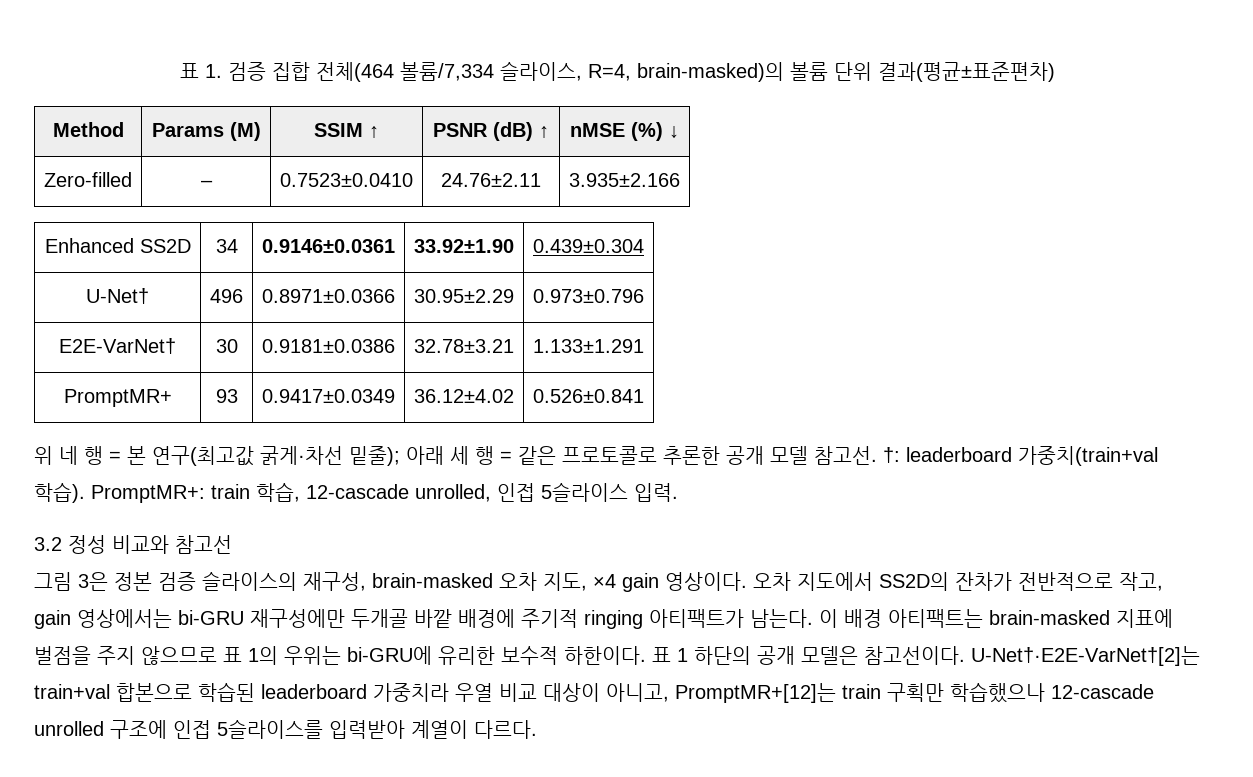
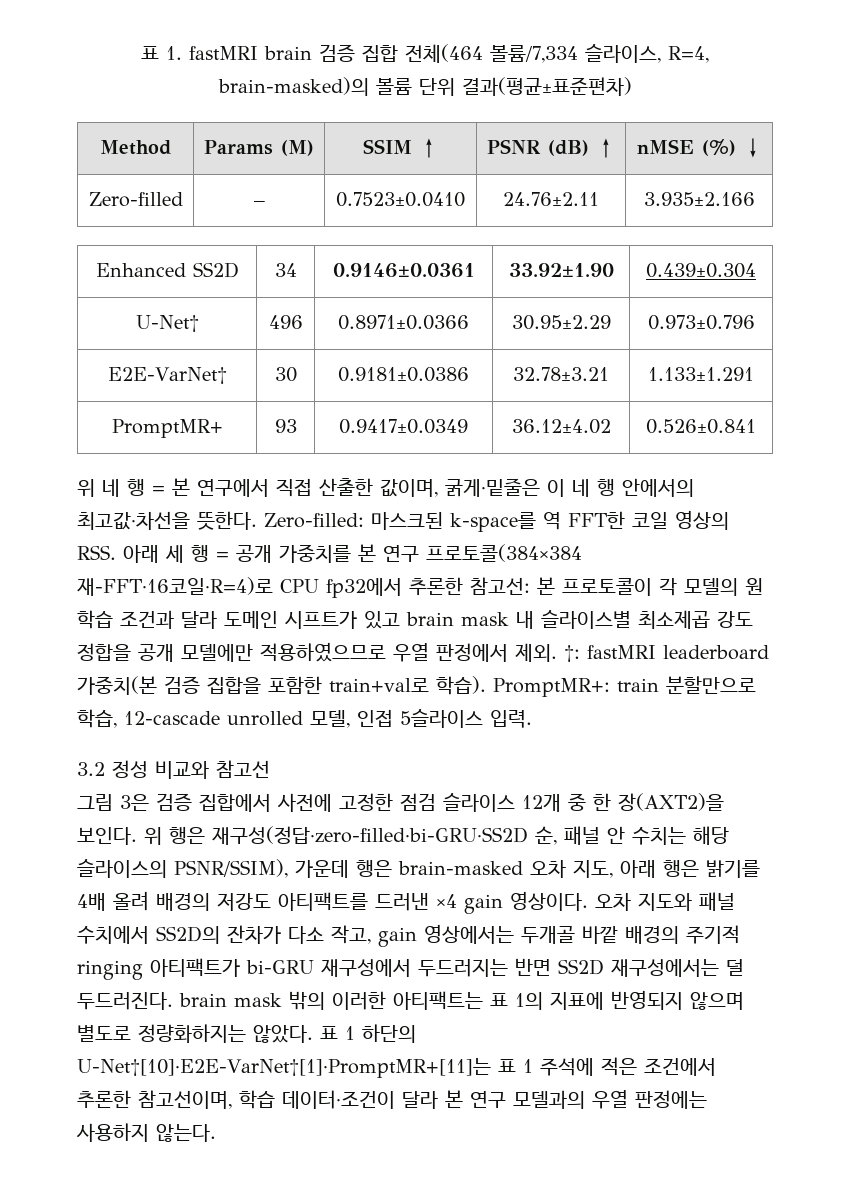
(222, 71) none -> [189,46,312,60] fastMRI brain
[152,446,1158,466] 연구(최고값 굵게·차선 밑줄); 아래 세 행 = 같은 프로토콜로 추론한 공개 모델 참고선. †: leaderboard 가중치(train+val -> [197,478,694,497] [77,510,729,532] [77,544,582,563] [77,577,763,598] [77,610,753,629] [77,642,769,662] [77,676,429,695] 연구에서 직접 산출한 값이며, 굵게·밑줄은 이 네 행 안에서의 최고값·차선을 뜻한다. Zero-filled: 마스크된 k-space를 역 FFT한 코일 영상의 RSS. 아래 세 행 = 공개 가중치를 본 연구 프로토콜(384×384 재-FFT·16코일·R=4)로 CPU fp32에서 추론한 참고선: 본 프로토콜이 각 모델의 원 학습 조건과 달라 도메인 시프트가 있고 brain mask 내 슬라이스별 최소제곱 강도 정합을 공개 모델에만 적용하였으므로 우열 판정에서 제외. †: fastMRI leaderboard 가중치(본 검증 집합을 포함한 train+val로
(250, 491) none -> [666,676,756,694] 분할만으로
[415,484,491,502] unrolled, -> [227,710,350,728] unrolled 모델,
[114,571,587,591] 정본 검증 슬라이스의 재구성, brain-masked 오차 지도, -> [156,793,724,812] [77,826,729,845] [77,859,760,878] [77,891,429,911] 검증 집합에서 사전에 고정한 점검 슬라이스 12개 중 한 장(AXT2)을 보인다. 위 행은 재구성(정답·zero-filled·bi-GRU·SS2D 순, 패널 안 수치는 해당 슬라이스의 PSNR/SSIM), 가운데 행은 brain-masked 오차 지도, 아래 행은 밝기를 4배 올려 배경의 저강도 아티팩트를 드러낸
[797,572,873,591] 지도에서 -> [638,892,735,911] [77,926,149,944] 지도와 패널 수치에서
[1018,572,1113,591] 전반적으로 -> [288,926,324,944] 다소
[178,609,345,628] bi-GRU 재구성에만 -> (514, 934) none
[458,609,515,628] 배경에 -> [625,926,679,944] 배경의
[750,609,1173,628] [34,646,1200,666] [34,682,1154,703] [34,719,537,739] 남는다. 이 배경 아티팩트는 brain-masked 지표에 벌점을 주지 않으므로 표 1의 우위는 bi-GRU에 유리한 보수적 하한이다. 표 1 하단의 공개 모델은 참고선이다. U-Net†·E2E-VarNet†[2]는 train+val 합본으로 학습된 leaderboard 가중치라 우열 비교 대상이 아니고, PromptMR+[12]는 train 구획만 학습했으나 12-cascade unrolled 구조에 인접 5슬라이스를 입력받아 계열이 다르다. -> [246,958,744,977] [77,990,744,1010] [77,1024,416,1043] [77,1057,716,1078] [77,1090,707,1109] [76,1123,216,1142] bi-GRU 재구성에서 두드러지는 반면 SS2D 재구성에서는 덜 두드러진다. brain mask 밖의 이러한 아티팩트는 표 1의 지표에 반영되지 않으며 별도로 정량화하지는 않았다. 표 1 하단의 U-Net†[10]·E2E-VarNet†[1]·PromptMR+[11]는 표 1 주석에 적은 조건에서 추론한 참고선이며, 학습 데이터·조건이 달라 본 연구 모델과의 우열 판정에는 사용하지 않는다.

